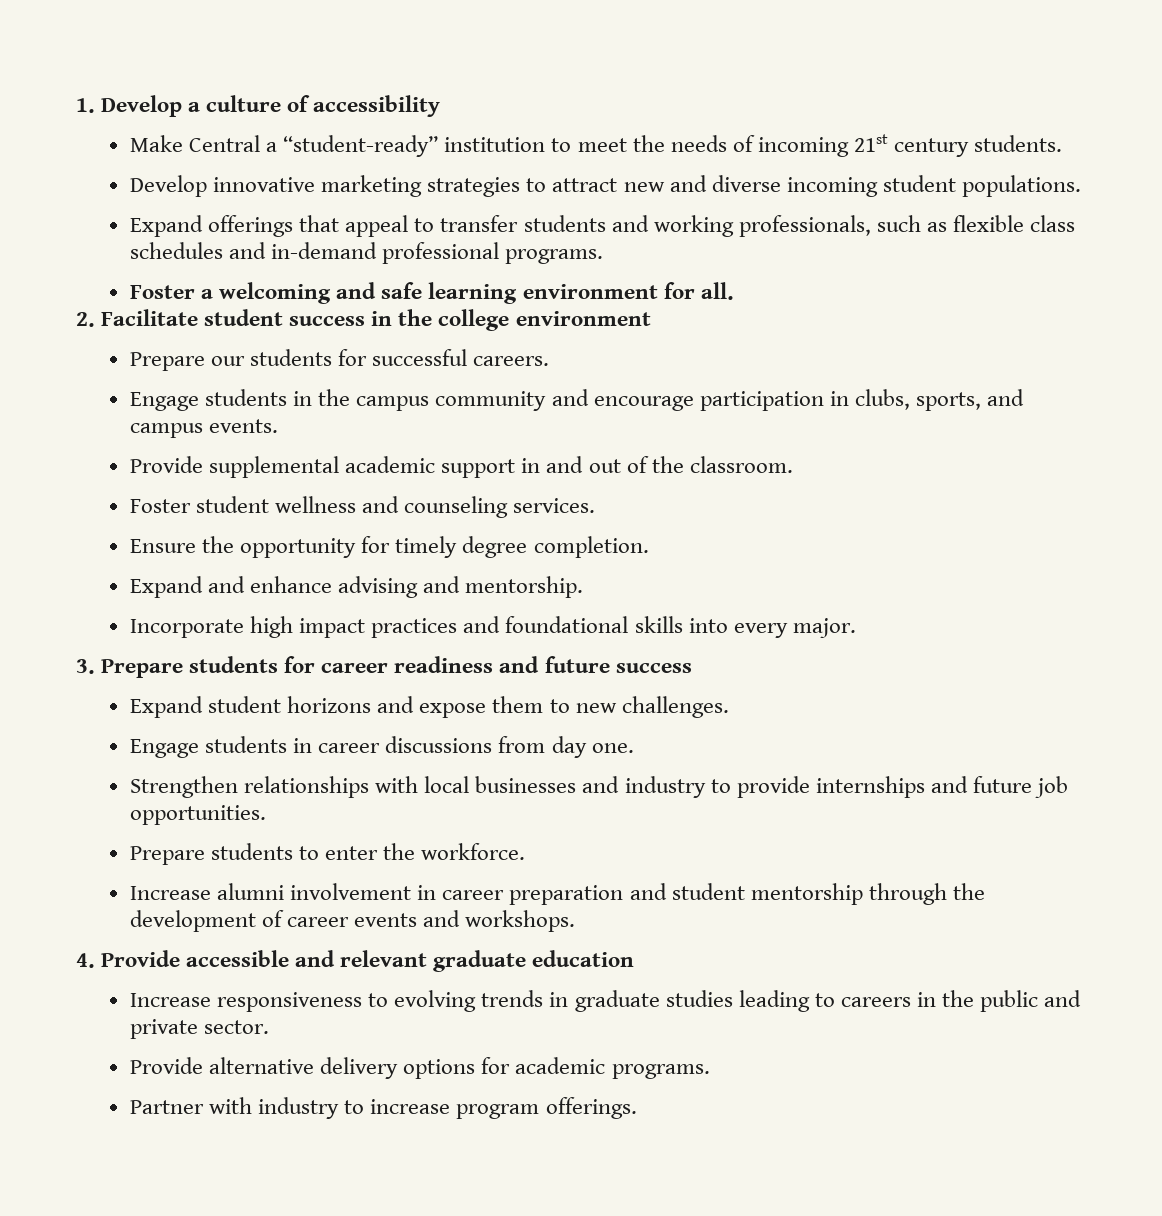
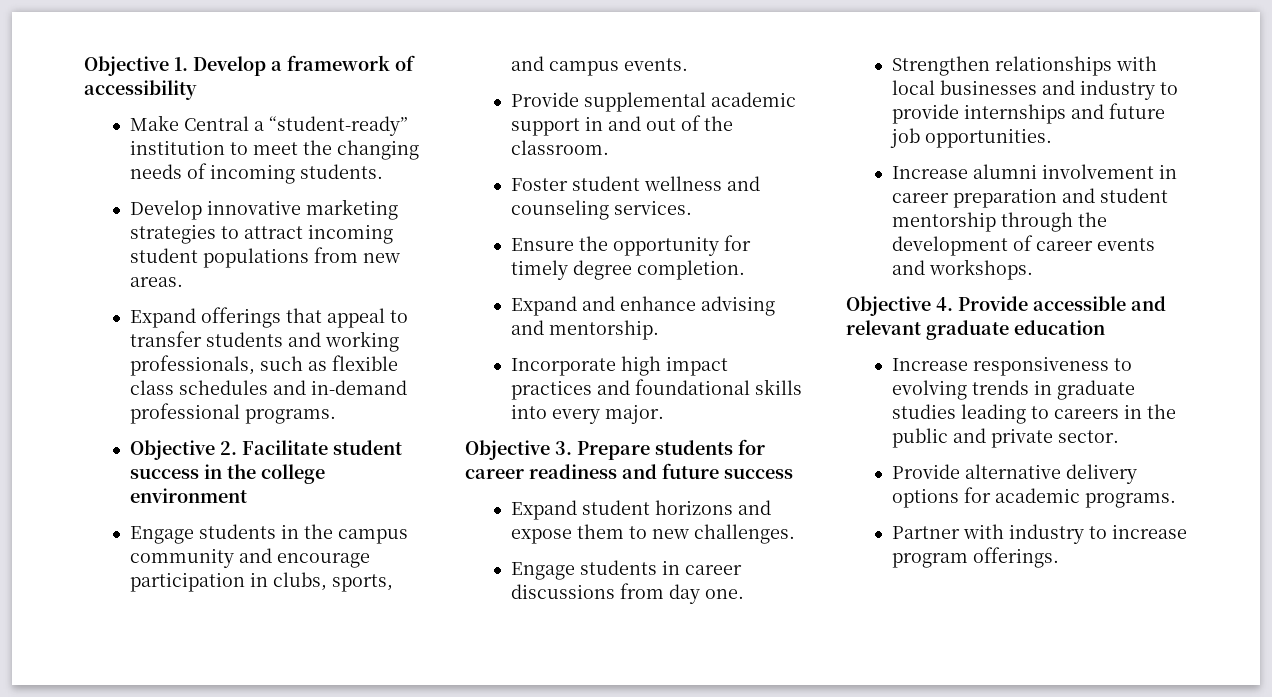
(76, 105) none -> [84,56,169,76] Objective
[206,95,282,112] culture -> [287,55,390,71] framework
(665, 143) none -> [336,140,419,160] changing
[853,134,969,157] 21st century -> (295, 174) none
[623,175,1081,197] new and diverse incoming student populations. -> [307,224,393,244] [129,247,400,268] [129,277,183,287] incoming student populations from new areas.
[130,282,734,304] Foster a welcoming and safe learning environment for all. // -> [129,440,215,460] Objective
[130,349,550,371] // Prepare our students for successful careers. -> (247, 495) none
(856, 628) none -> [465,440,550,460] Objective
[130,843,526,865] // Prepare students to enter the workforce. -> (1052, 138) none
(576, 921) none -> [846,296,931,316] Objective

